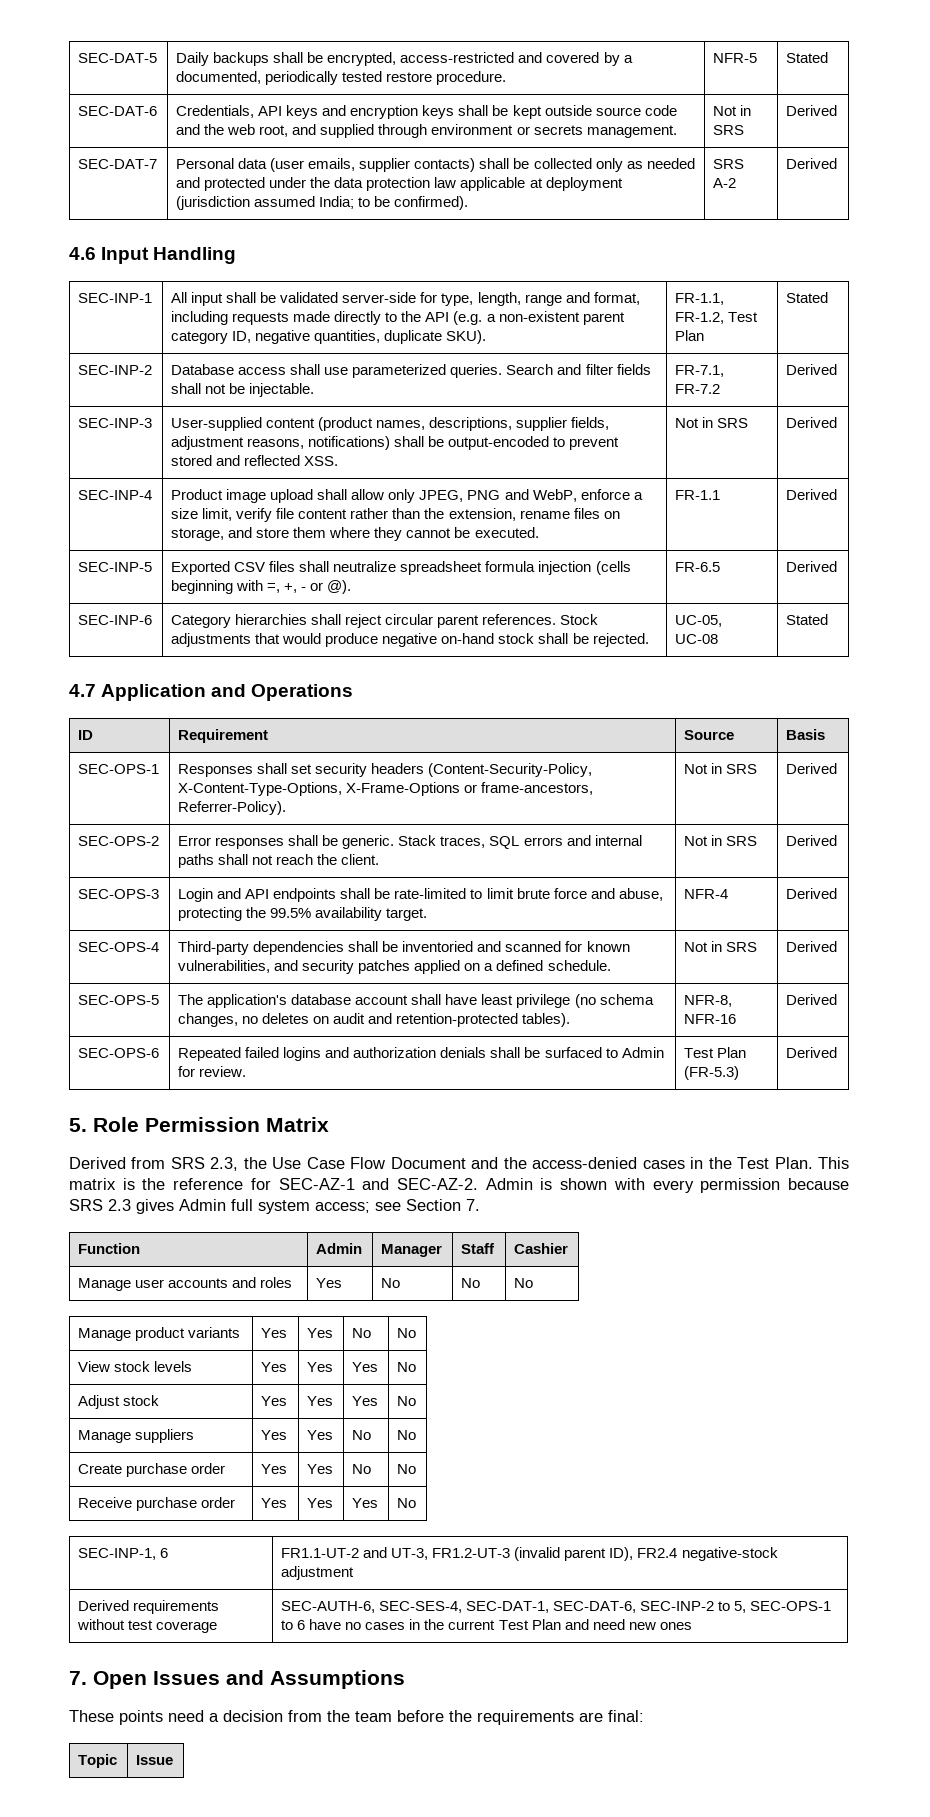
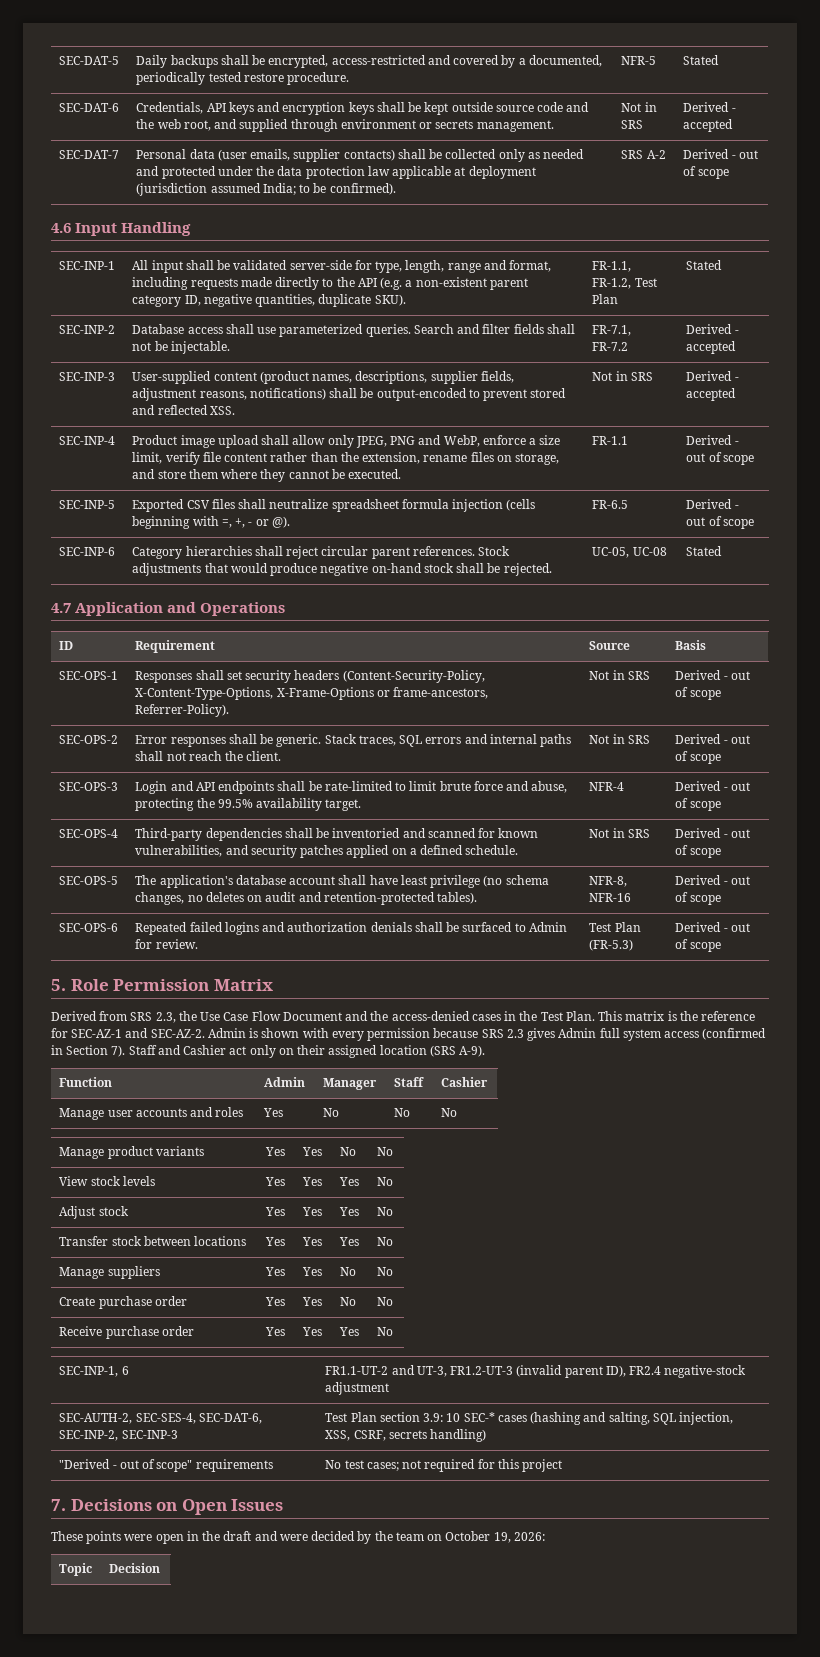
(838, 110) none -> [731,108,736,112] [683,119,734,132] - accepted
(838, 163) none -> [731,150,758,159] [683,166,729,179] - out of scope
(838, 369) none -> [734,330,739,334] [686,341,737,354] - accepted
(838, 422) none -> [734,377,739,381] [686,388,737,401] - accepted
(838, 494) none -> [734,441,739,445] [686,452,754,465] - out of scope
(838, 566) none -> [734,505,739,509] [686,516,754,529] - out of scope
(838, 768) none -> [723,671,750,680] [675,687,721,700] - out of scope
(838, 840) none -> [723,735,750,744] [675,751,721,764] - out of scope
(838, 893) none -> [723,782,750,791] [675,798,721,811] - out of scope
(838, 946) none -> [723,829,750,838] [675,845,721,858] - out of scope
(838, 999) none -> [723,876,750,885] [675,892,721,905] - out of scope
(838, 1052) none -> [723,923,750,932] [675,939,721,952] - out of scope
[315,1199,480,1213] access; see Section 7. -> [664,1028,767,1040] [51,1045,486,1058] access (confirmed in Section 7). Staff and Cashier act only on their assigned location (SRS A-9).
(417, 1401) none -> [59,1236,247,1246] [265,1237,286,1246] [302,1237,323,1246] [339,1237,360,1246] [377,1237,394,1246] // Transfer stock between locations | Yes | Yes | Yes | No
[78,1600,220,1614] [77,1619,218,1633] [281,1601,832,1613] [281,1619,692,1630] [69,1671,87,1685] Derived requirements without test coverage | SEC-AUTH-6, SEC-SES-4, SEC-DAT-1, SEC-DAT-6, SEC-INP-2 to 5, SEC-OPS-1 to 6 have no cases in the current Test Plan and need new ones // 7. -> [59,1413,262,1424] [59,1430,178,1441] [325,1412,734,1425] [325,1429,487,1442] [59,1459,273,1472] [325,1459,563,1472] [51,1499,178,1511] SEC-AUTH-2, SEC-SES-4, SEC-DAT-6, SEC-INP-2, SEC-INP-3 | Test Plan section 3.9: 10 SEC-* cases (hashing and salting, SQL injection, XSS, CSRF, secrets handling) // "Derived - out of scope" requirements | No test cases; not required for this project // 7. Decisions on
[226,1670,405,1689] and Assumptions -> (284, 1505) none
[168,1710,644,1725] need a decision from the team before the requirements are final: -> [124,1531,545,1544] were open in the draft and were decided by the team on October 19, 2026:
[136,1755,174,1765] Issue -> [109,1563,161,1573] Decision

